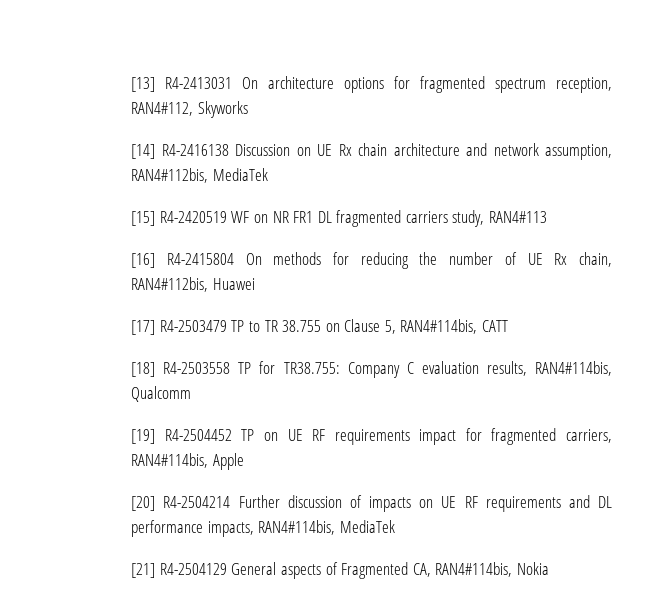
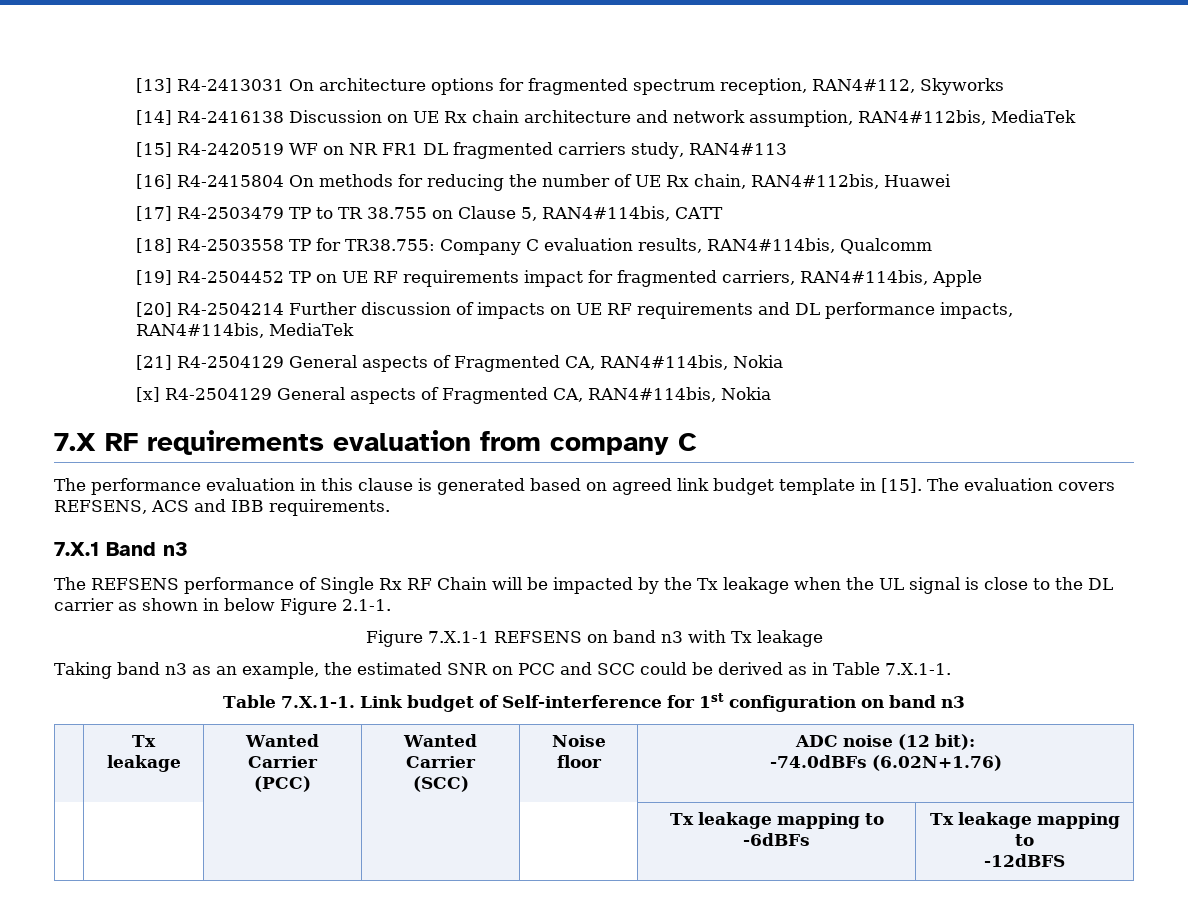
(549, 568) none -> [136,387,772,404] [54,430,697,455] [54,478,1115,495] [54,499,390,516] [54,542,188,556] [54,577,1113,594] [54,598,391,615] [365,630,823,647] [54,662,951,679] [223,693,965,712] [132,735,156,747] [106,755,181,772] [245,734,320,747] [247,756,318,768] [253,776,311,792] [403,734,478,747] [406,756,476,768] [412,776,469,792] [551,735,606,747] [556,755,602,768] [795,734,975,750] [769,755,1002,771] [669,812,884,829] [743,833,810,846] [929,812,1120,829] [1015,834,1034,846] [984,854,1065,867] // [x] R4-2504129 General aspects of Fragmented CA, RAN4#114bis, Nokia // 7.X RF requirements evaluation from company C // The performance evaluation in this clause is generated based on agreed link budget template in [15]. The evaluation covers REFSENS, ACS and IBB requirements. // 7.X.1 Band n3 // The REFSENS performance of Single Rx RF Chain will be impacted by the Tx leakage when the UL signal is close to the DL carrier as shown in below Figure 2.1-1. // Figure 7.X.1-1 REFSENS on band n3 with Tx leakage // Taking band n3 as an example, the estimated SNR on PCC and SCC could be derived as in Table 7.X.1-1. // Table 7.X.1-1. Link budget of Self-interference for 1st configuration on band n3 // | Tx leakage | Wanted Carrier // (PCC) | Wanted Carrier // (SCC) | Noise floor | ADC noise (12 bit): // -74.0dBFs (6.02N+1.76) // | | | | | Tx leakage mapping to -6dBFs | Tx leakage mapping to // -12dBFS

